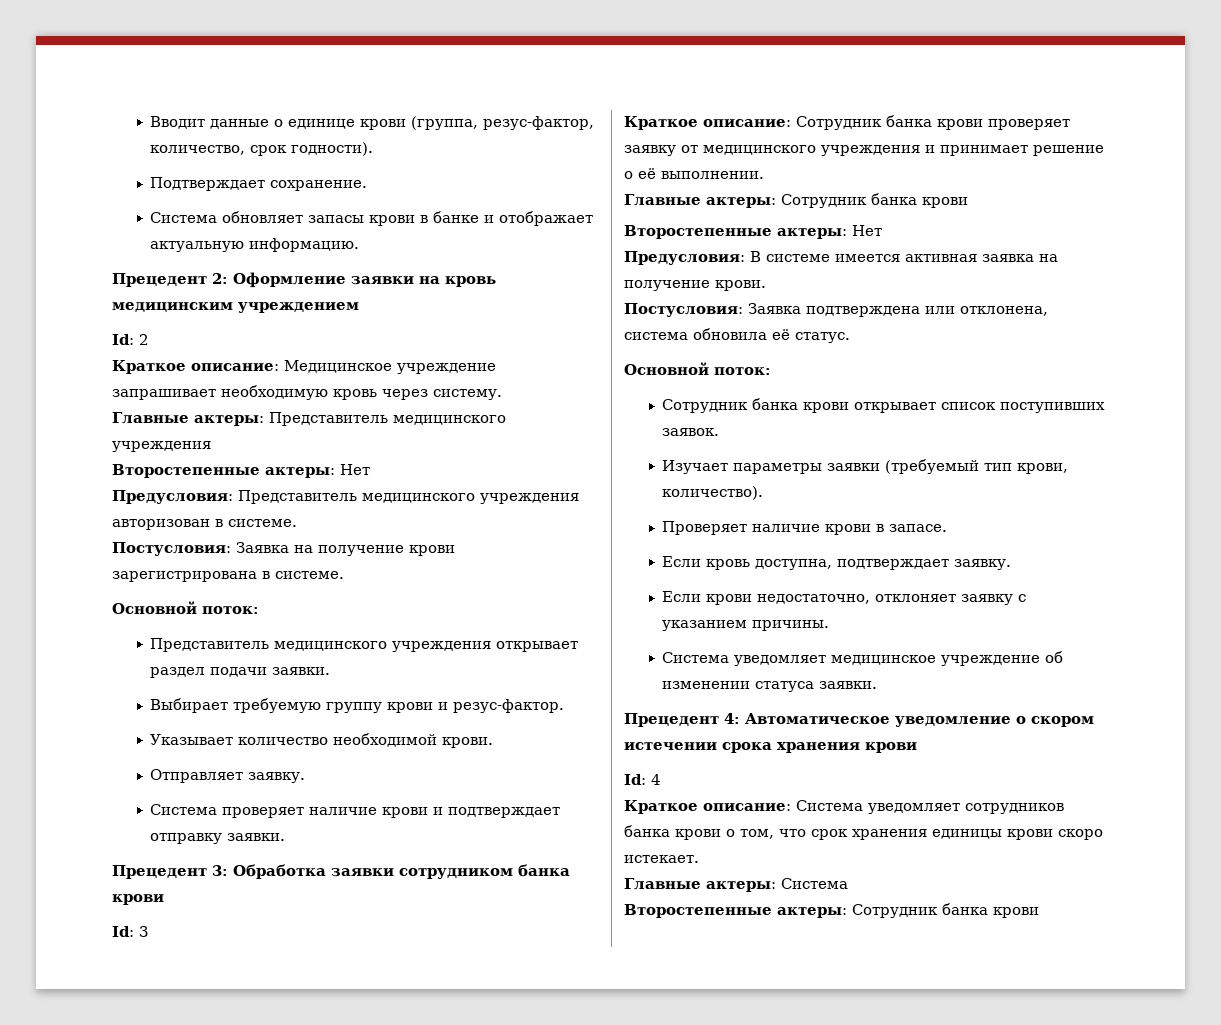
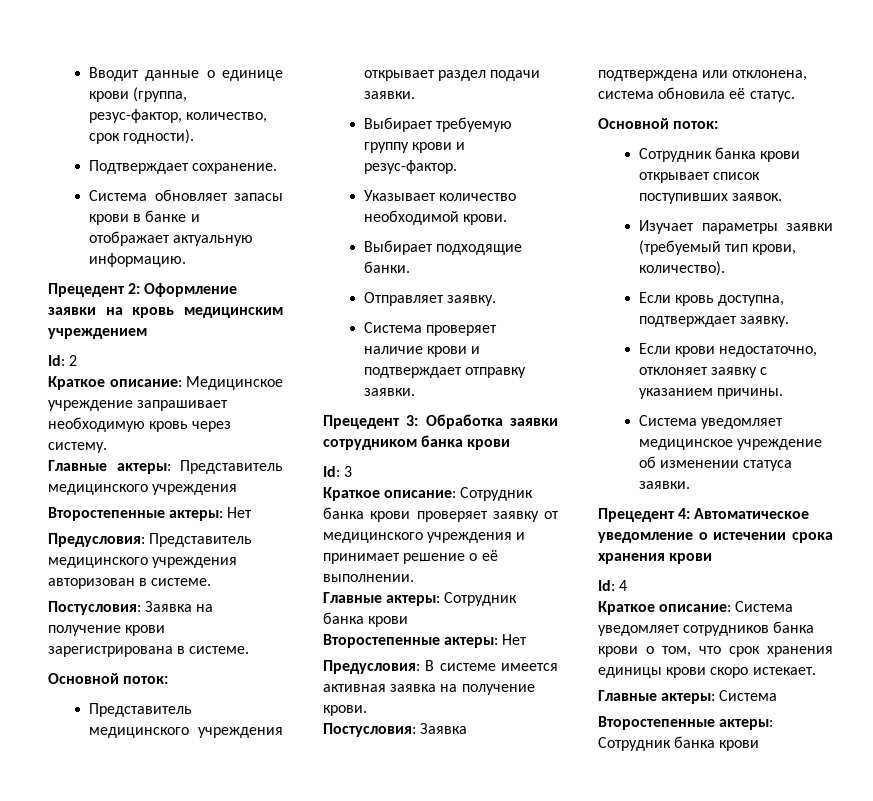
(494, 742) none -> [364,240,523,255] [364,261,411,273] // Выбирает подходящие банки.
[662,521,948,535] // Проверяет наличие крови в запасе. -> (726, 268) none
[1031,716,1094,727] скором -> (708, 536) none

